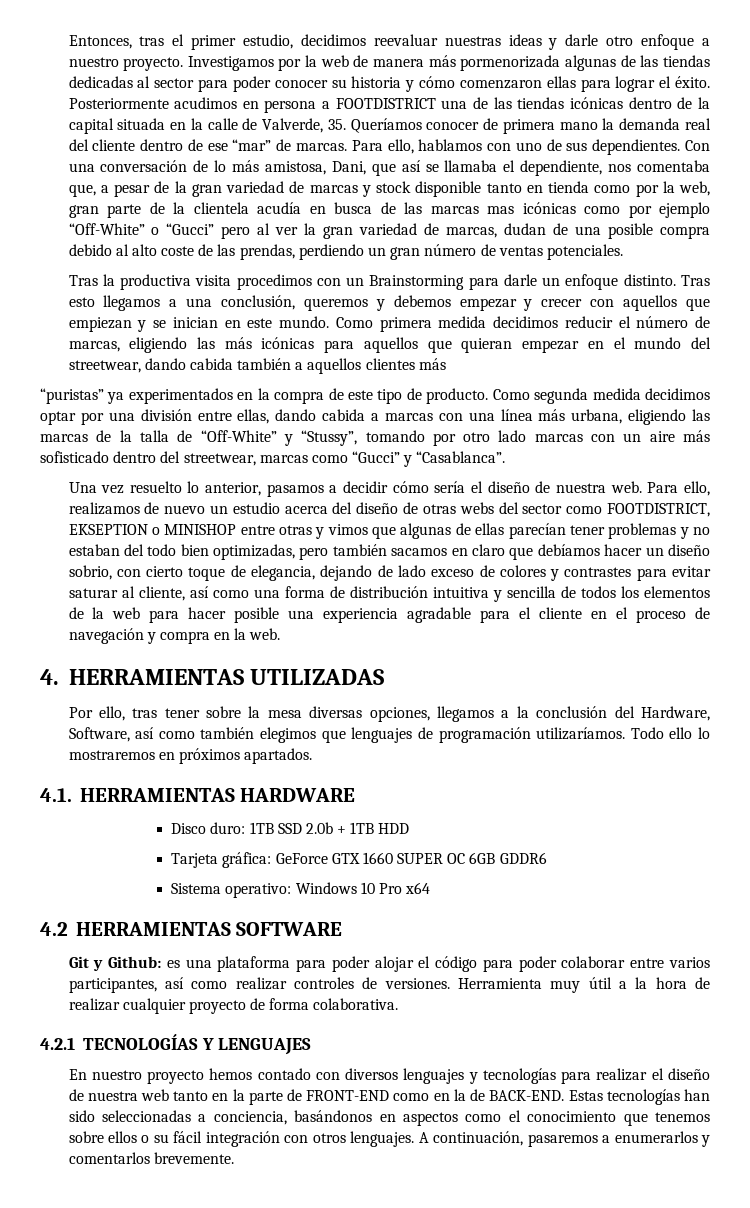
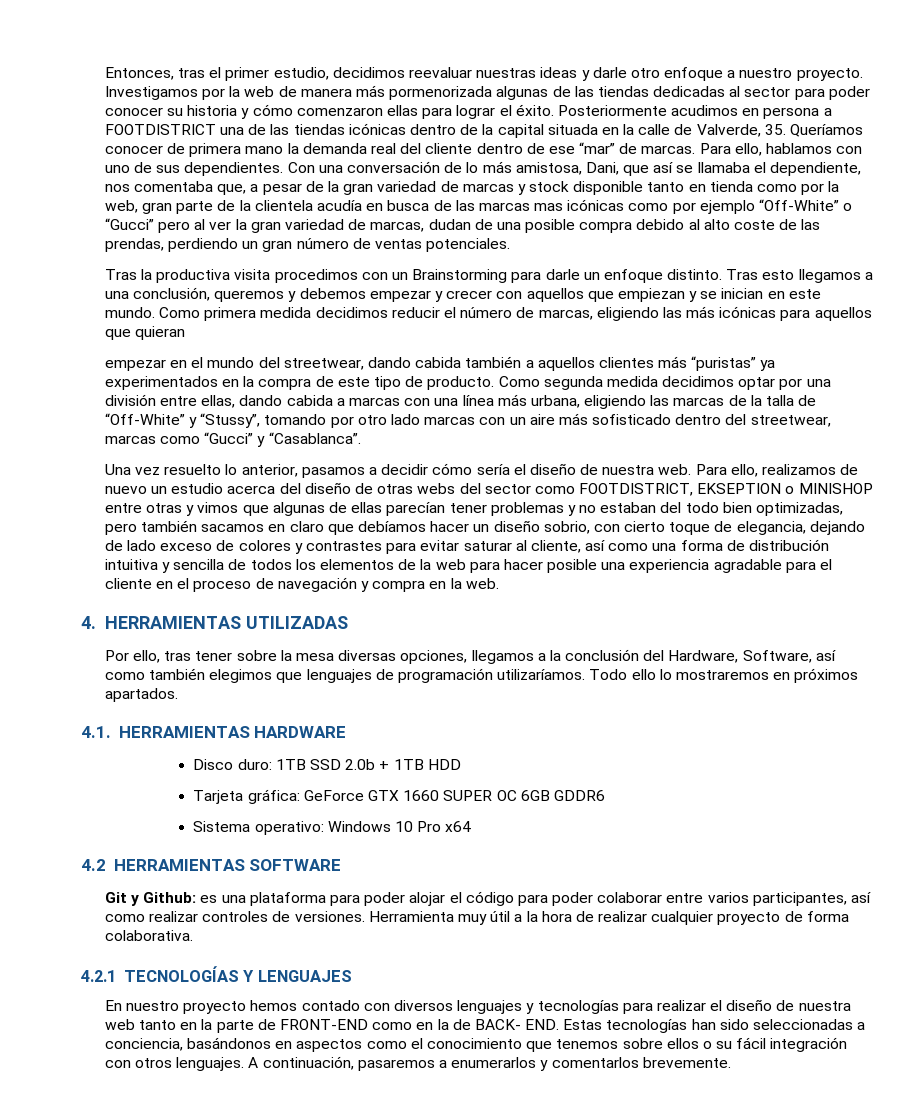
(513, 345) none -> (186, 333) //
(446, 364) // -> (688, 362) none
[489,1090,565,1101] BACK-END. -> [474,1019,560,1030] BACK- END.

